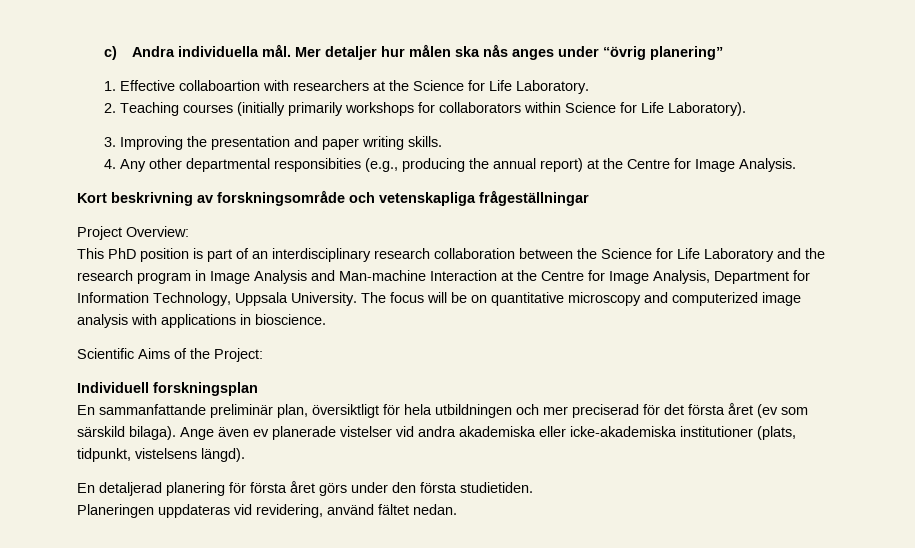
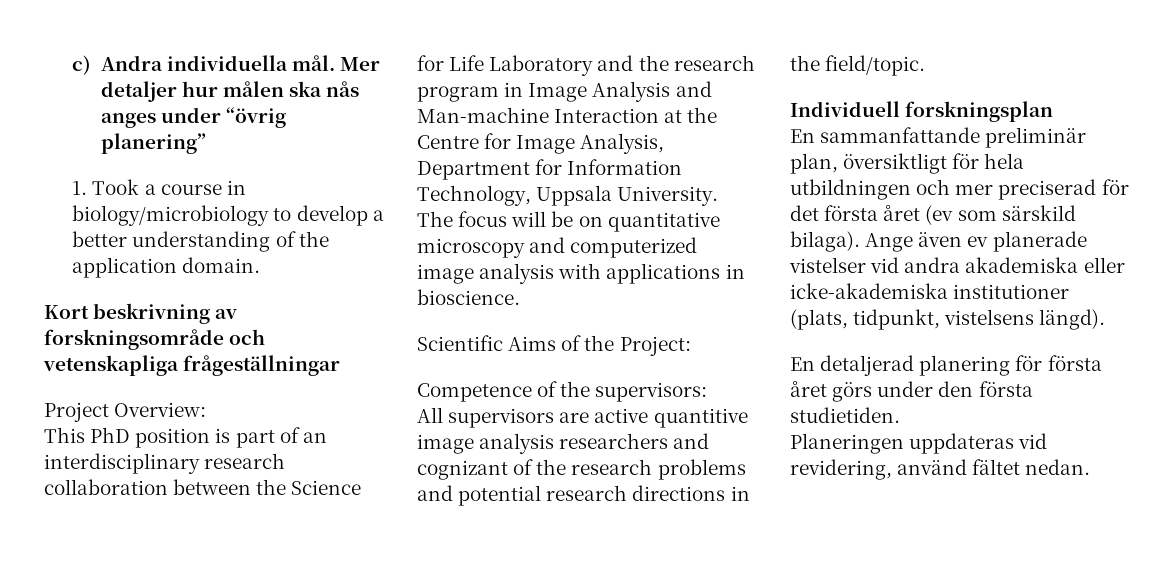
[120,80,590,94] [104,102,747,116] [104,136,443,150] [104,158,797,172] Effective collaboartion with researchers at the Science for Life Laboratory. // 2. Teaching courses (initially primarily workshops for collaborators within Science for Life Laboratory). // 3. Improving the presentation and paper writing skills. // 4. Any other departmental responsibities (e.g., producing the annual report) at the Centre for Image Analysis. -> [92,179,246,195] [72,205,384,226] [72,231,329,252] [72,257,261,278] Took a course in biology/microbiology to develop a better understanding of the application domain.
(263, 355) none -> [417,381,708,402] [417,407,748,428] [417,433,710,454] [417,459,746,480] [417,485,750,506] [790,55,926,76] // Competence of the supervisors: // All supervisors are active quantitive image analysis researchers and cognizant of the research problems and potential research directions in the field/topic.

